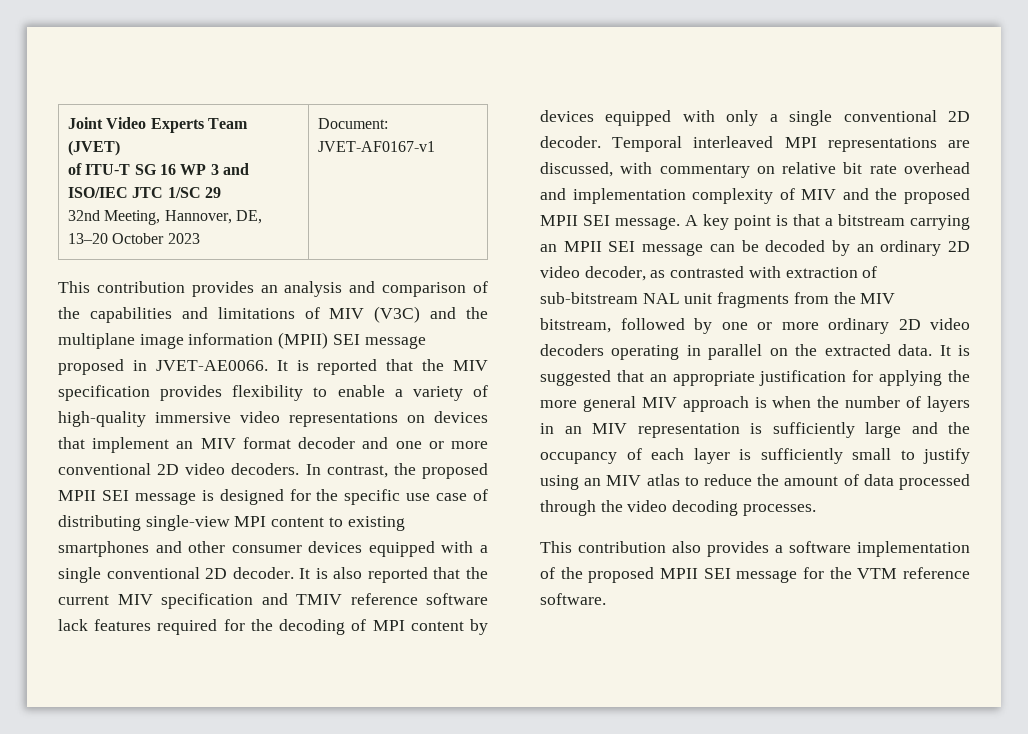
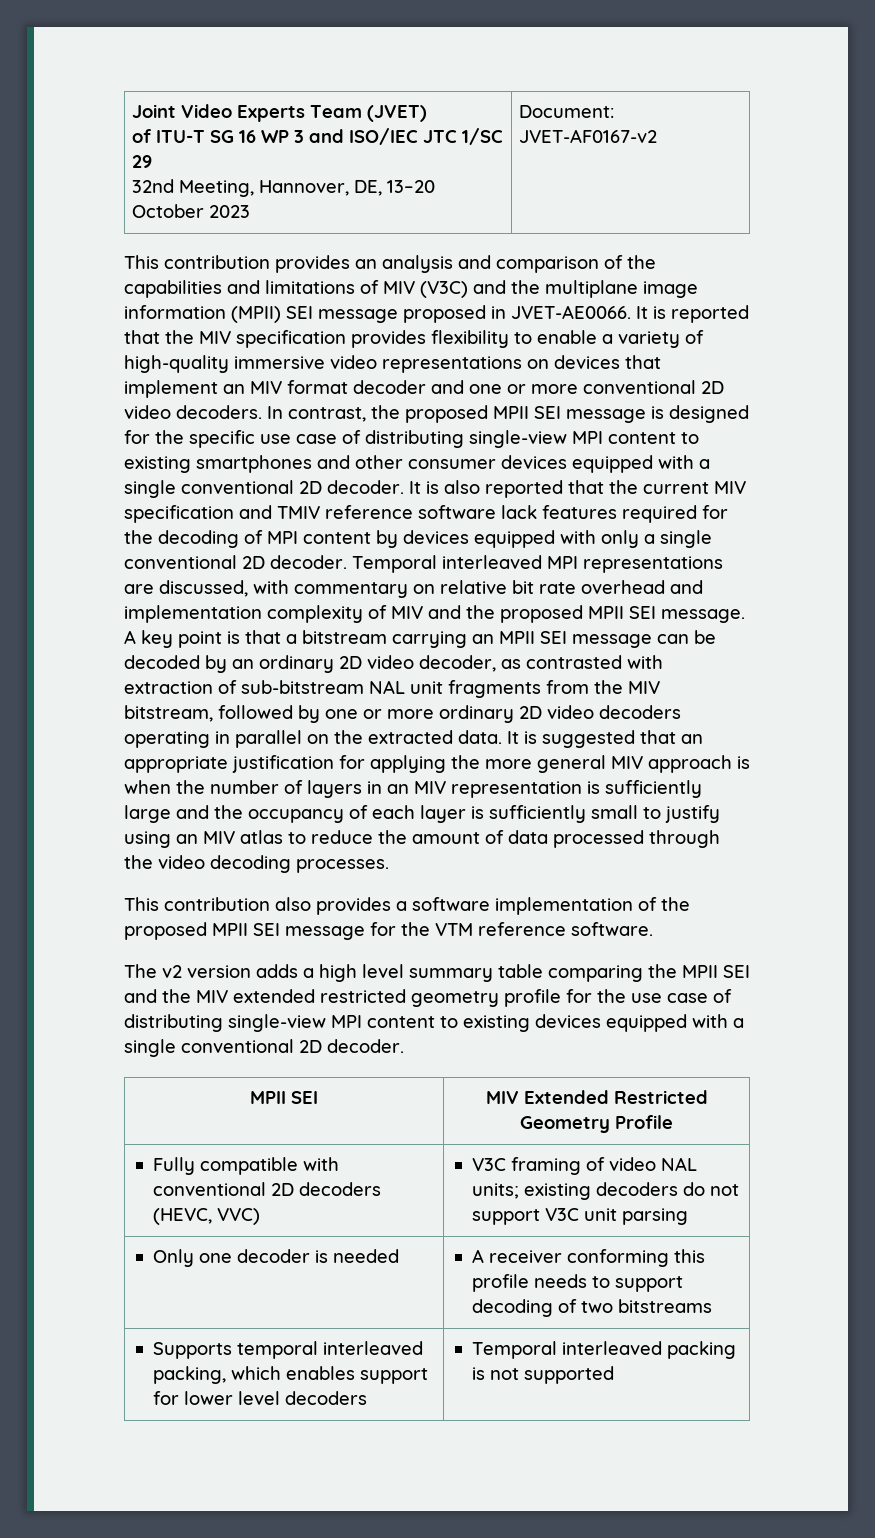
[317,141,435,152] JVET-AF0167-v1 -> [519,129,658,143] JVET-AF0167-v2
(606, 599) none -> [124,964,750,982] [124,989,732,1007] [124,1014,744,1032] [124,1039,404,1057] [250,1091,318,1104] [485,1090,708,1104] [520,1115,673,1133] [152,1157,339,1175] [152,1182,381,1196] [152,1208,260,1225] [471,1157,697,1175] [471,1182,739,1200] [471,1208,688,1225] [152,1249,399,1267] [471,1249,705,1267] [471,1274,683,1292] [471,1299,712,1317] [152,1341,423,1359] [152,1366,428,1384] [152,1391,367,1405] [471,1341,736,1359] [471,1366,614,1384] // The v2 version adds a high level summary table comparing the MPII SEI and the MIV extended restricted geometry profile for the use case of distributing single-view MPI content to existing devices equipped with a single conventional 2D decoder. // MPII SEI | MIV Extended Restricted Geometry Profile // Fully compatible with conventional 2D decoders (HEVC, VVC) | V3C framing of video NAL units; existing decoders do not support V3C unit parsing // Only one decoder is needed | A receiver conforming this profile needs to support decoding of two bitstreams // Supports temporal interleaved packing, which enables support for lower level decoders | Temporal interleaved packing is not supported

